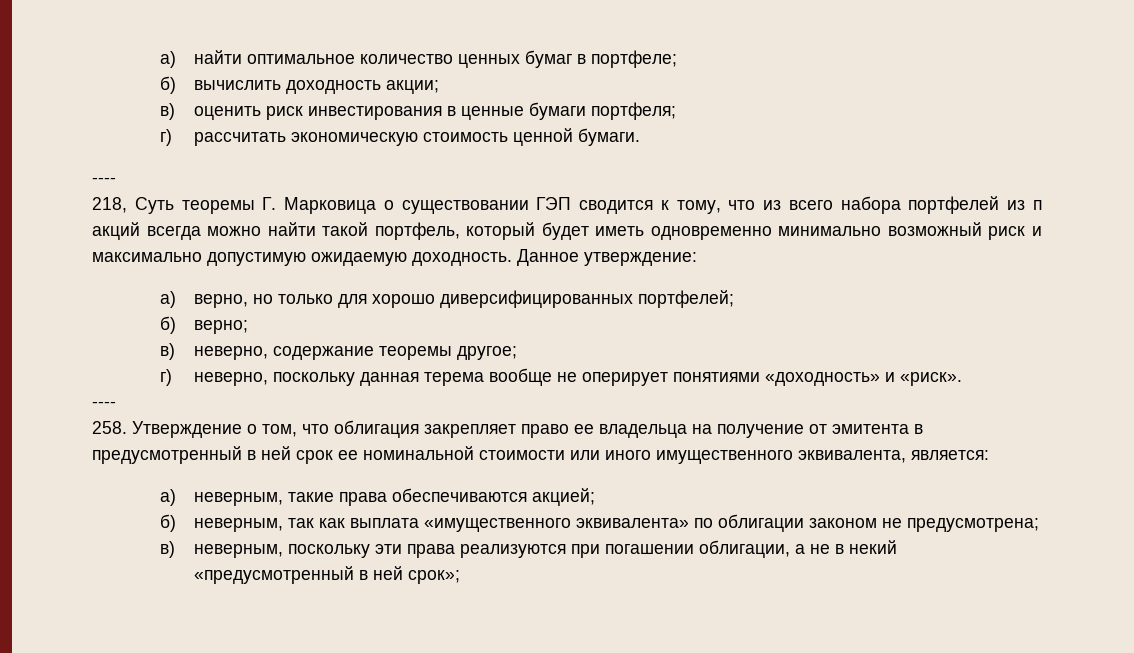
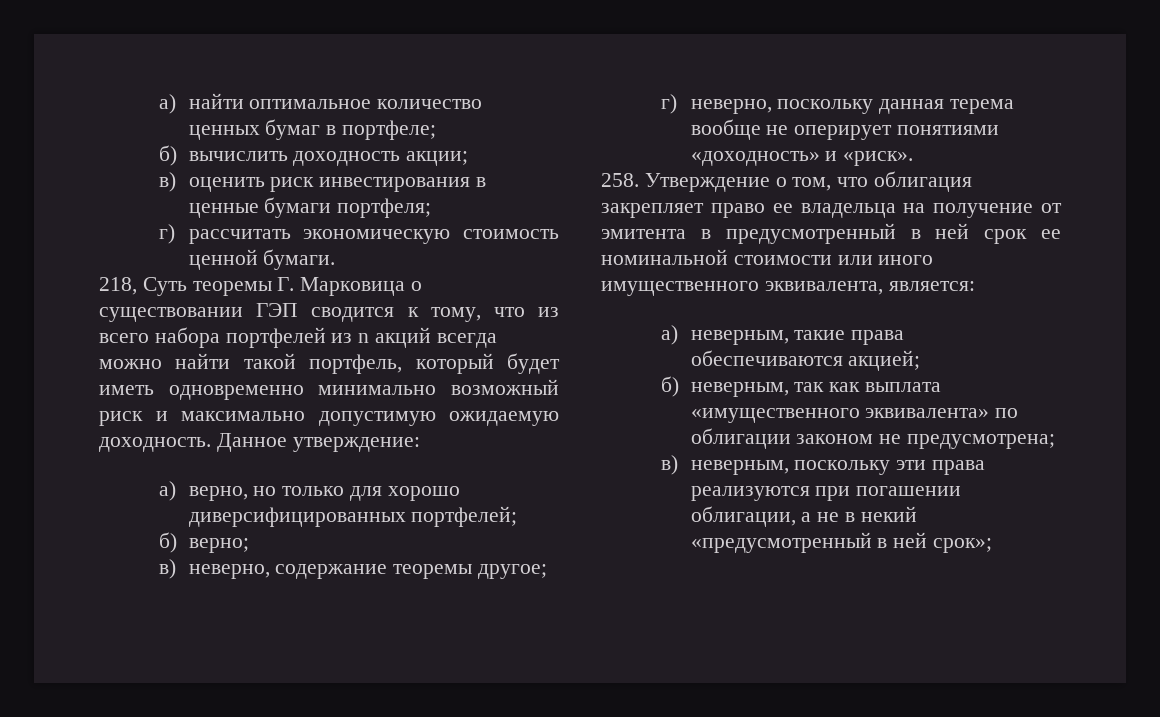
[92,177,116,184] // ---- -> (336, 259) none
[1032,200,1042,210] п -> [358,333,370,343] n
[92,401,116,408] // ---- -> (914, 158) none

